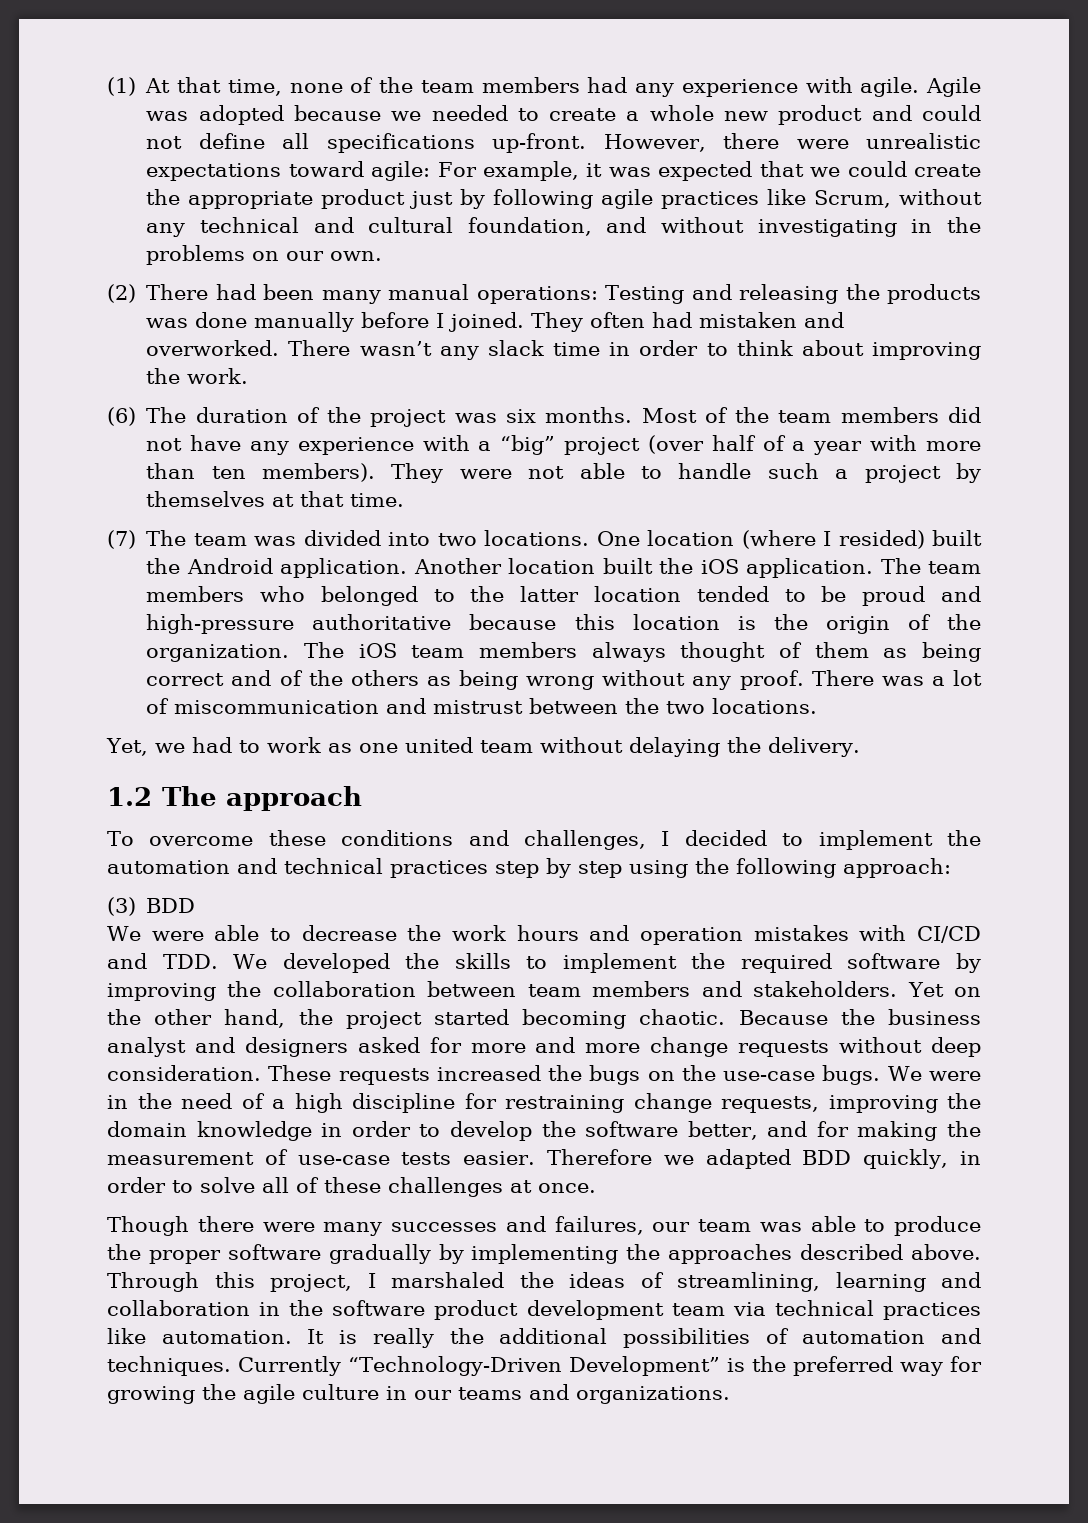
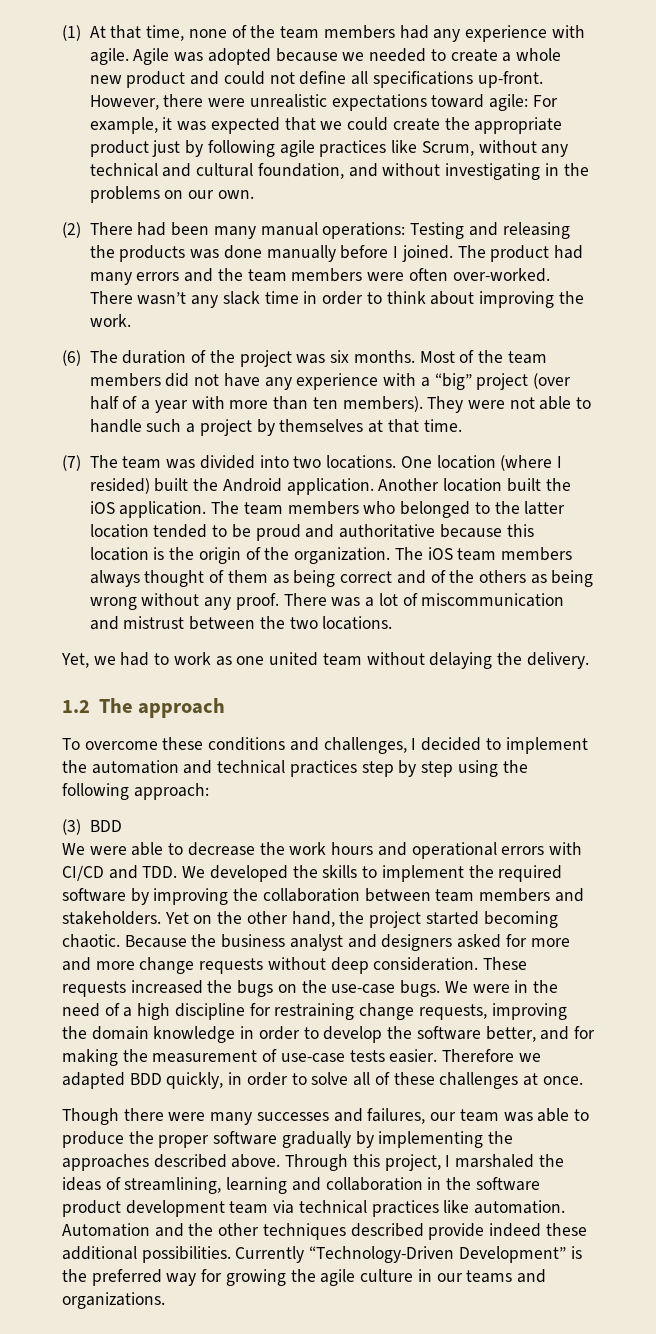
[531,312,845,332] [146,340,280,356] They often had mistaken and overworked. -> [457,245,584,262] [89,268,550,285] The product had many errors and the team members were often over-worked.
[146,614,295,634] high-pressure -> (335, 531) none
[639,925,849,945] operation mistakes -> [411,842,545,859] operational errors
[307,1328,982,1348] [107,1356,231,1376] It is really the additional possibilities of automation and techniques. -> [62,1223,587,1240] [62,1246,231,1263] Automation and the other techniques described provide indeed these additional possibilities.

